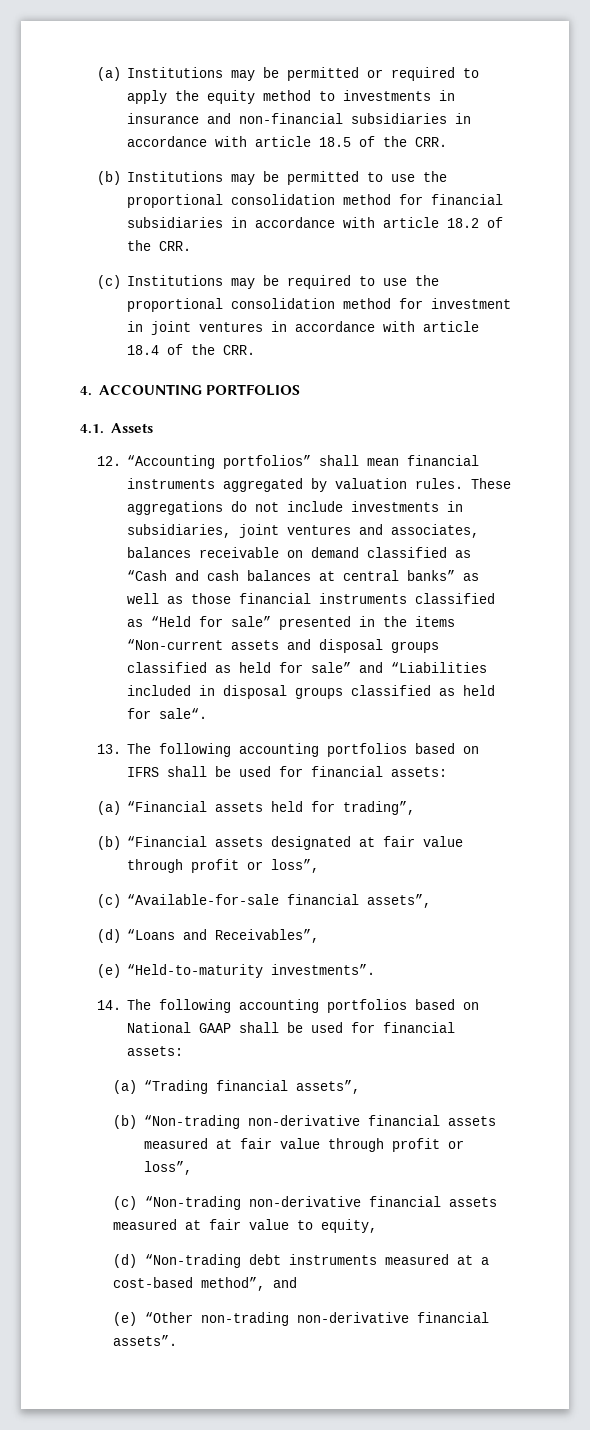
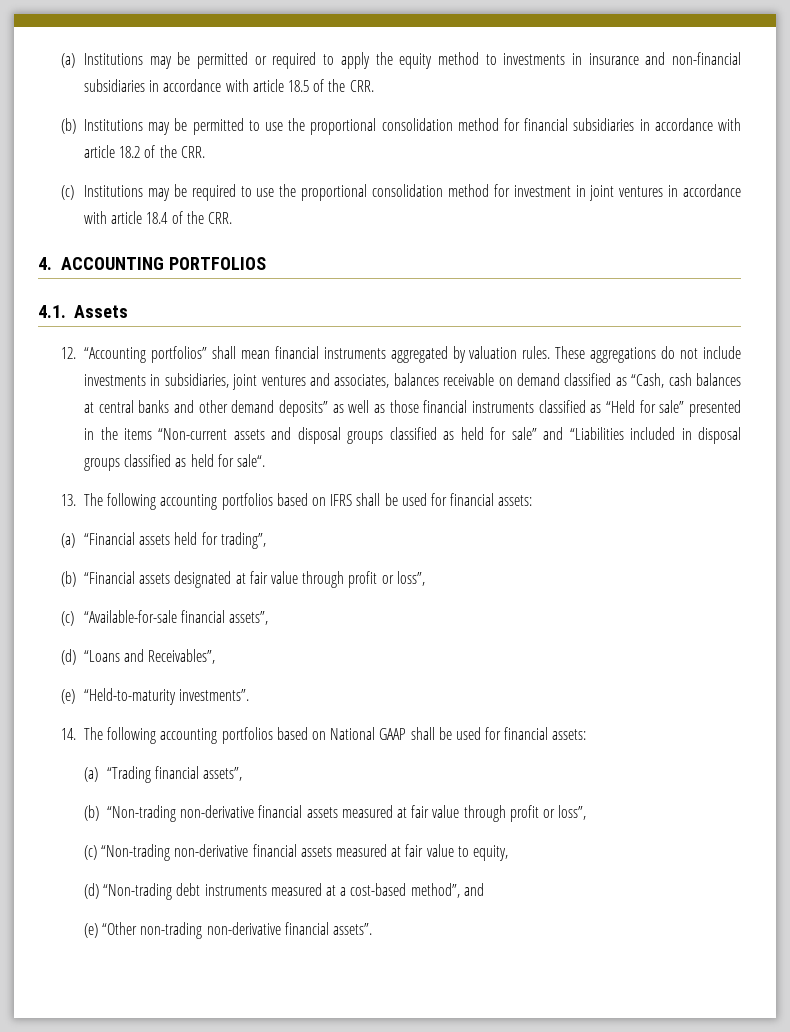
[127,570,200,581] “Cash and -> [631,373,665,388] “Cash,
[407,570,456,581] banks” -> [138,400,329,417] banks and other demand deposits”

